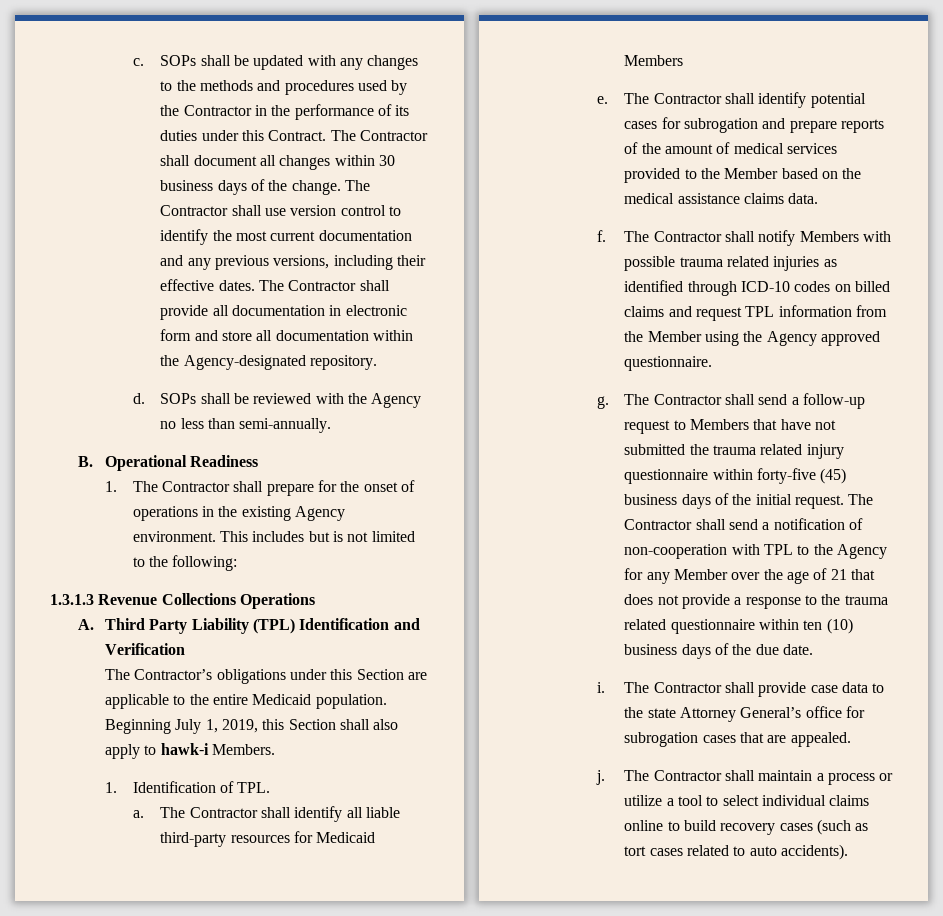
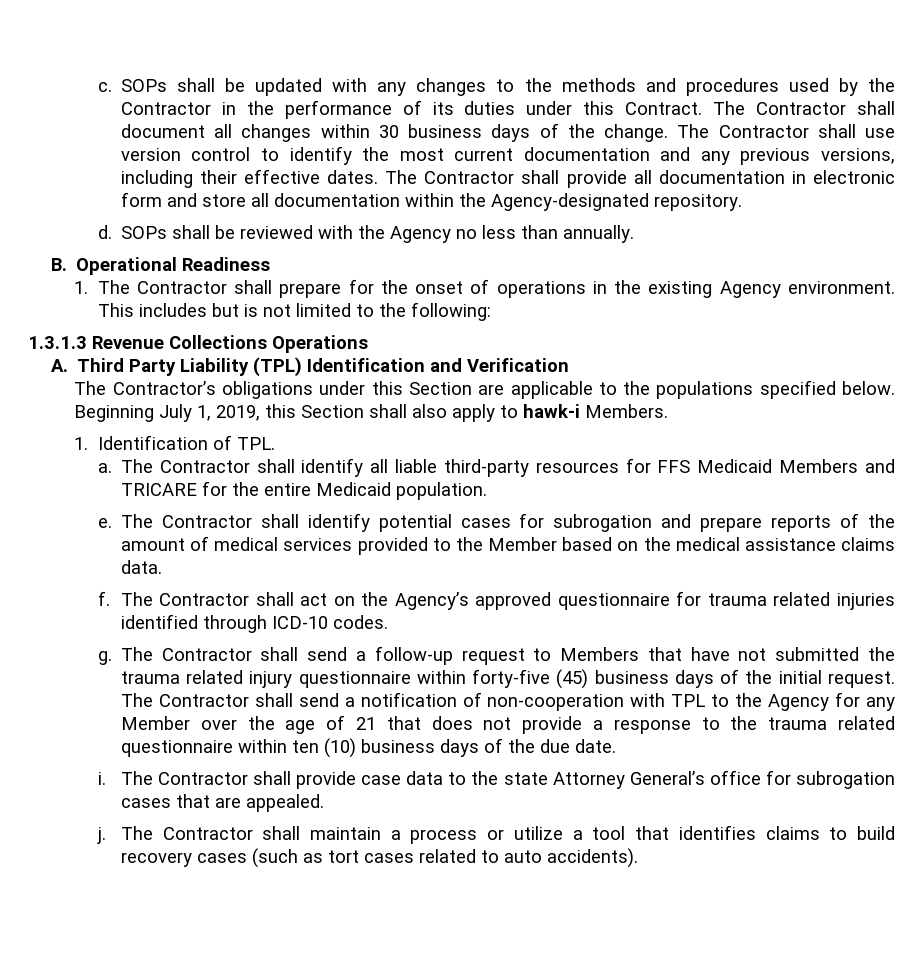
[239,418,332,433] semi-annually. -> [562,225,634,243] annually.
[213,694,387,709] entire Medicaid population. -> [656,380,895,399] populations specified below.
(313, 837) none -> [657,460,691,473] FFS
(684, 60) none -> [865,459,895,473] [120,481,487,500] and TRICARE for the entire Medicaid population.
[758,230,891,246] [624,256,676,271] notify Members with possible -> [300,591,702,610] act on the Agency’s approved questionnaire for
[823,259,837,267] as -> (895, 601) none
[794,281,890,292] [624,305,887,321] [624,331,880,346] [624,356,713,371] codes on billed claims and request TPL information from the Member using the Agency approved questionnaire. -> [332,615,388,629] codes.
[706,795,870,806] [624,820,664,831] to select individual claims online -> [635,825,820,840] that identifies claims

